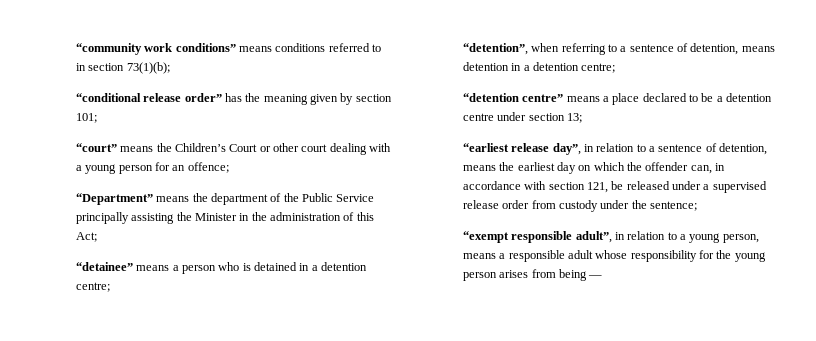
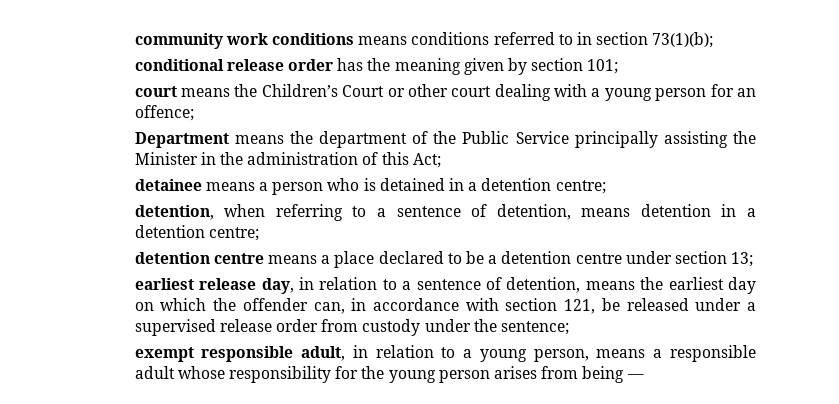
[75,43,236,55] “community work conditions” -> [134,33,355,49] community work conditions
[75,93,222,102] “conditional release order” -> [134,59,334,71] conditional release order
[75,143,117,152] “court” -> [134,86,177,97] court
[75,193,153,205] “Department” -> [134,132,229,148] Department
[75,262,133,271] “detainee” -> [134,179,202,191] detainee
[462,43,528,55] “detention”, -> [134,205,214,220] detention,
[462,93,564,102] “detention centre” -> [134,252,264,264] detention centre
[462,143,581,155] “earliest release day”, -> [134,278,294,294] earliest release day,
[462,231,612,243] “exempt responsible adult”, -> [134,346,346,362] exempt responsible adult,

